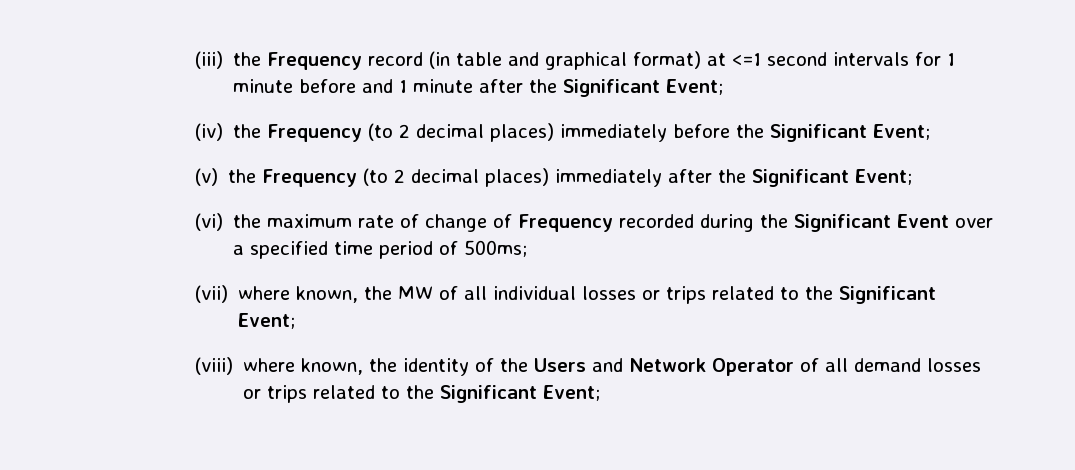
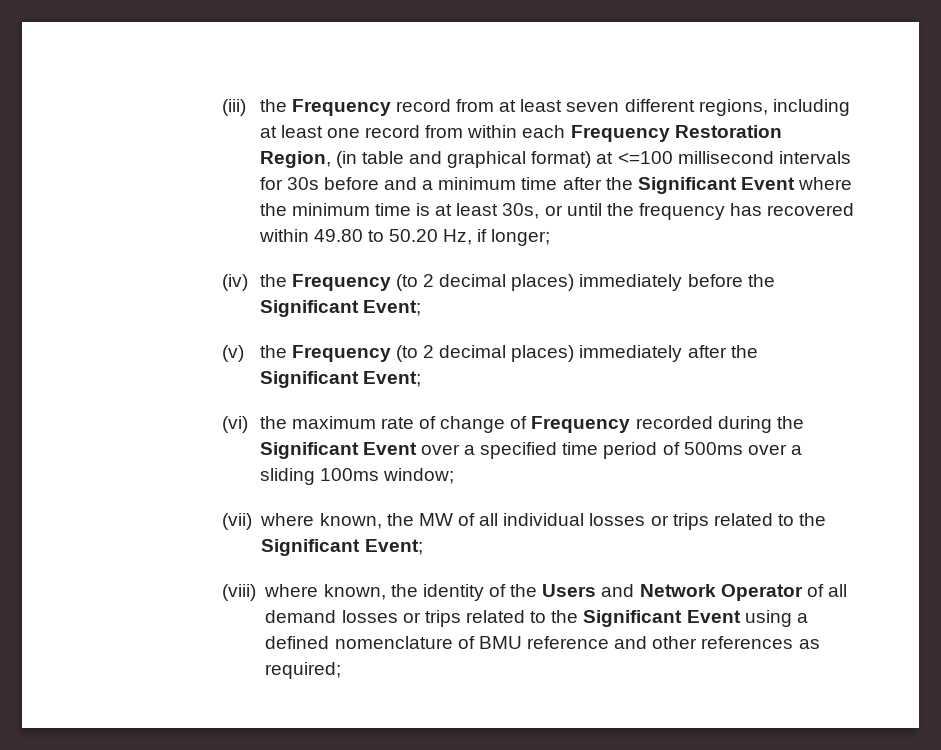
(423, 59) none -> [456,99,850,116] [259,125,782,142] [259,151,331,168] from at least seven different regions, including at least one record from within each Frequency Restoration Region,
[731,52,955,66] [232,79,723,97] <=1 second intervals for 1 minute before and 1 minute after the Significant Event; -> [617,151,851,164] [259,177,853,194] [259,203,855,220] [258,229,551,246] <=100 millisecond intervals for 30s before and a minimum time after the Significant Event where the minimum time is at least 30s, or until the frequency has recovered within 49.80 to 50.20 Hz, if longer;
[463,240,527,257] 500ms; -> [683,442,802,455] [259,468,454,485] 500ms over a sliding 100ms window;
[542,385,600,401] Event; -> [686,610,808,627] [265,636,820,649] [265,662,342,679] Event using a defined nomenclature of BMU reference and other references as required;

